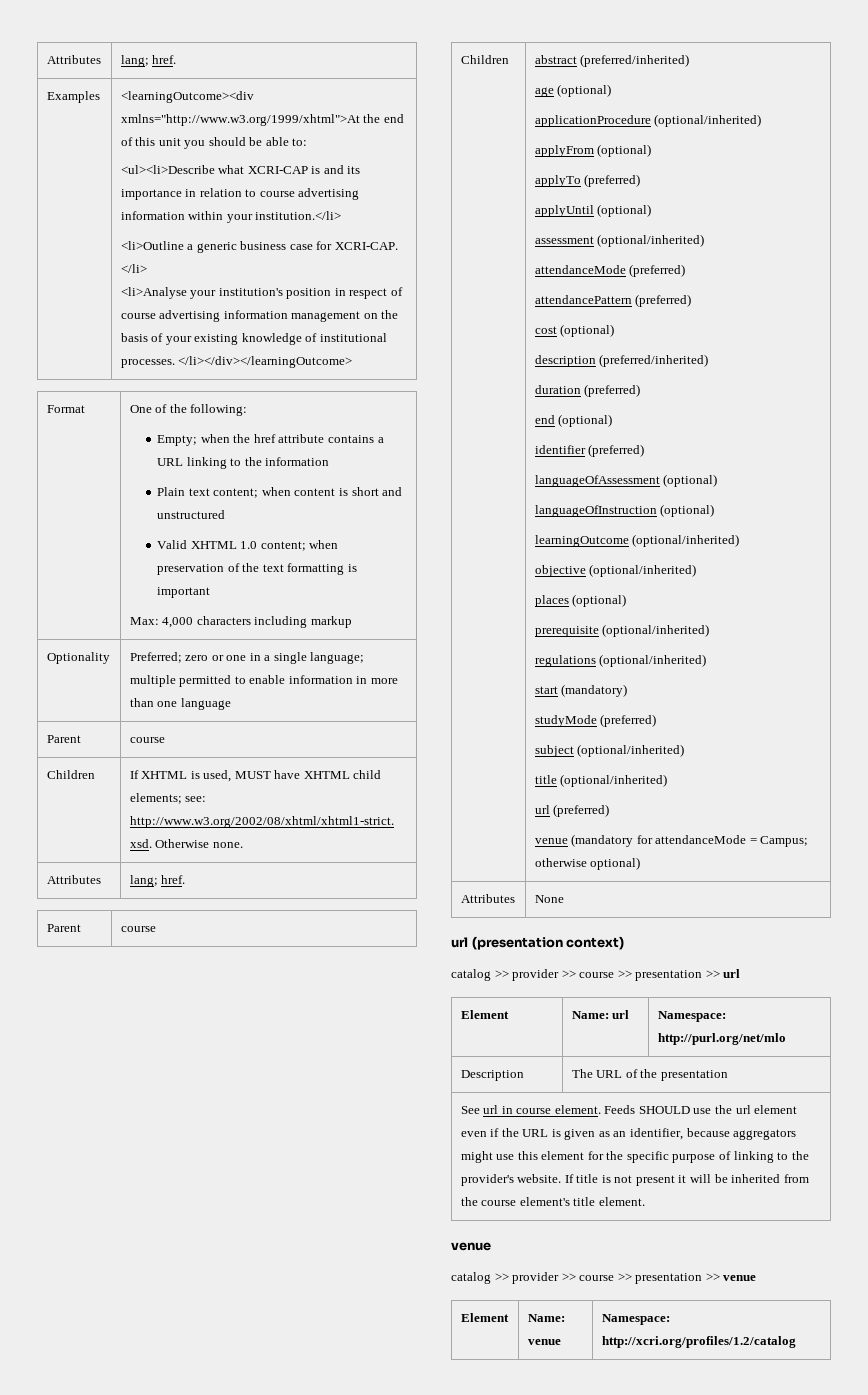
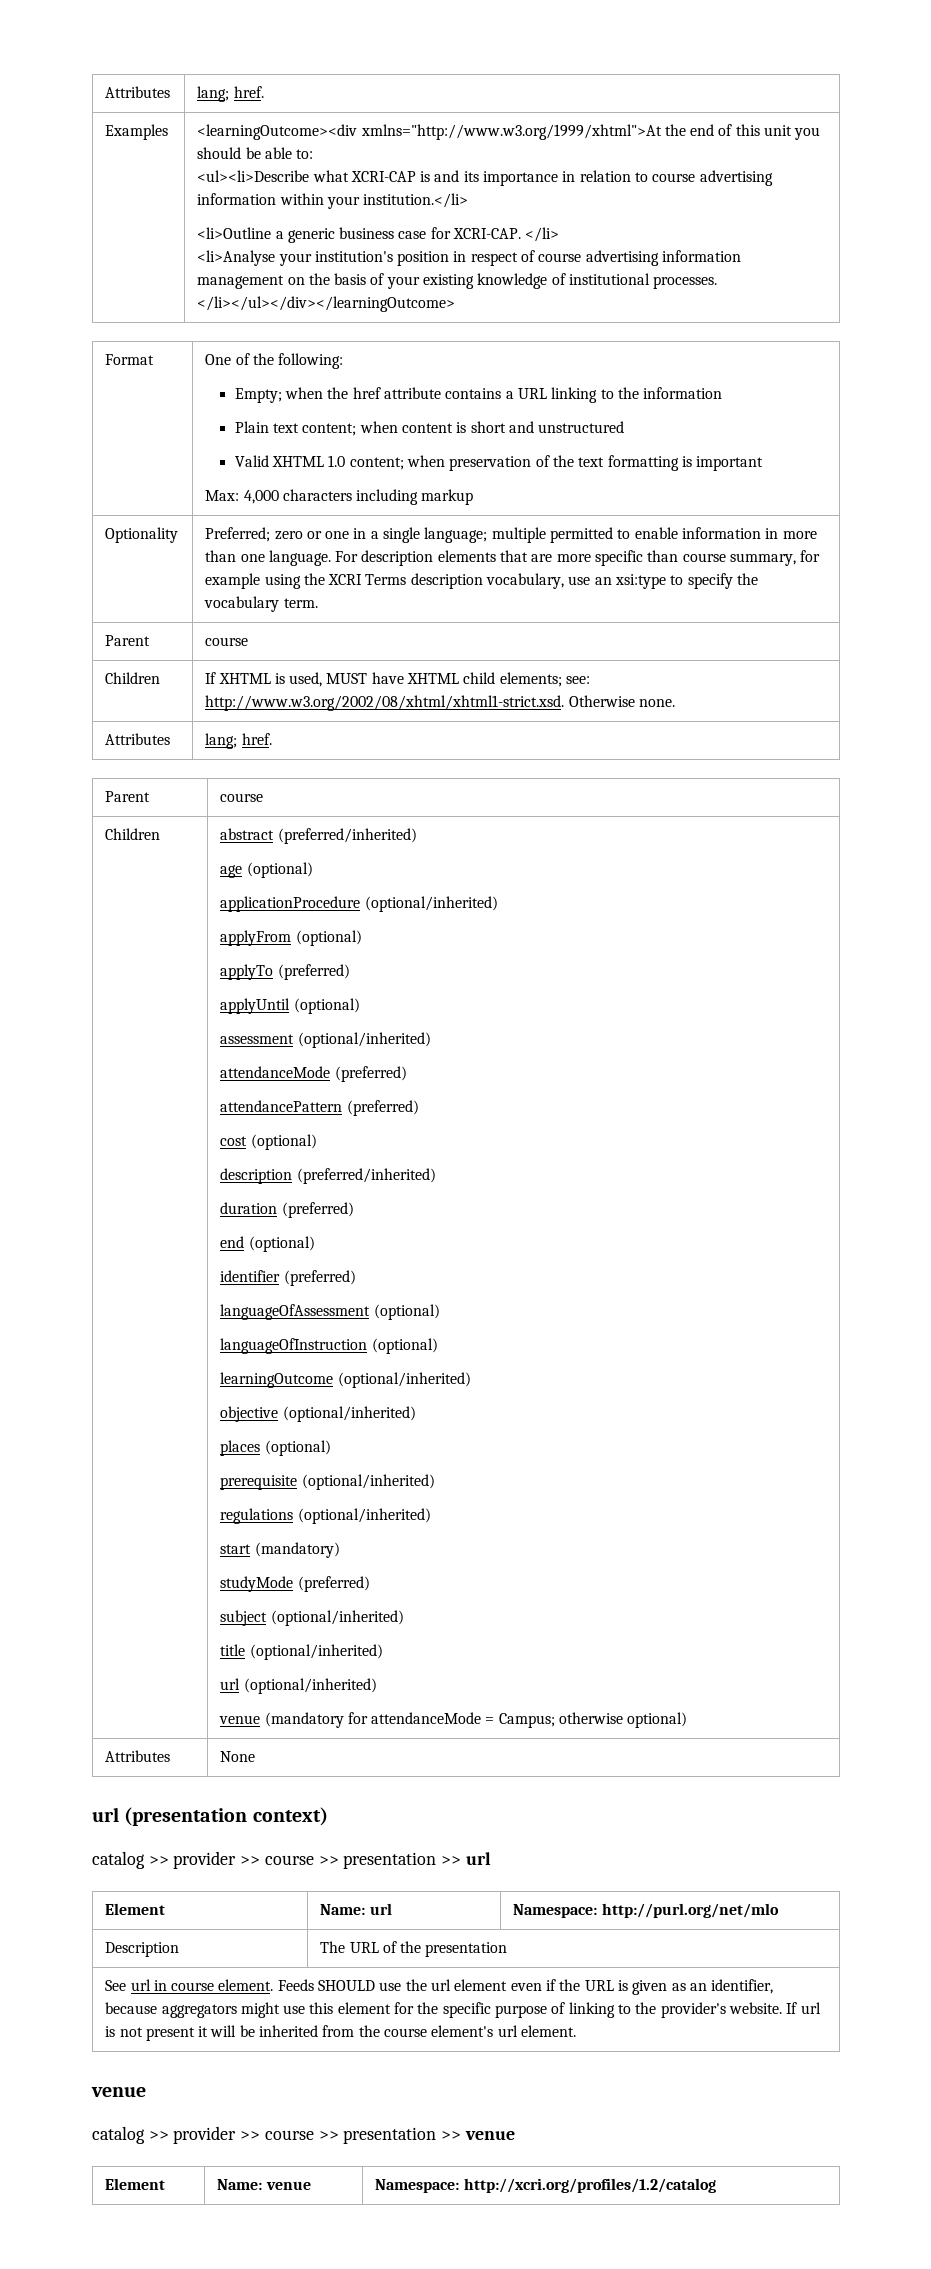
[178,356,353,368] </li></div></learningOutcome> -> [197,296,456,312] </li></ul></div></learningOutcome>
[180,698,231,710] language -> [268,550,821,566] [205,573,759,589] [204,596,318,612] language. For description elements that are more specific than course summary, for example using the XCRI Terms description vocabulary, use an xsi:type to specify the vocabulary term.
[553,804,610,817] (preferred) -> [243,1678,377,1694] (optional/inherited)
[576,1174,599,1183] title -> [800,2002,821,2014] url
[573,1197,596,1206] title -> [497,2025,518,2037] url

